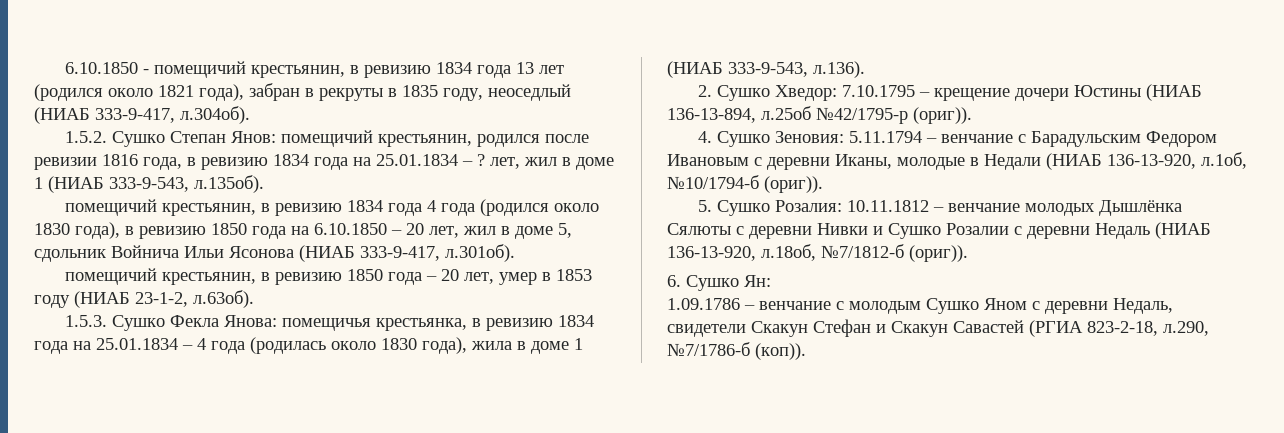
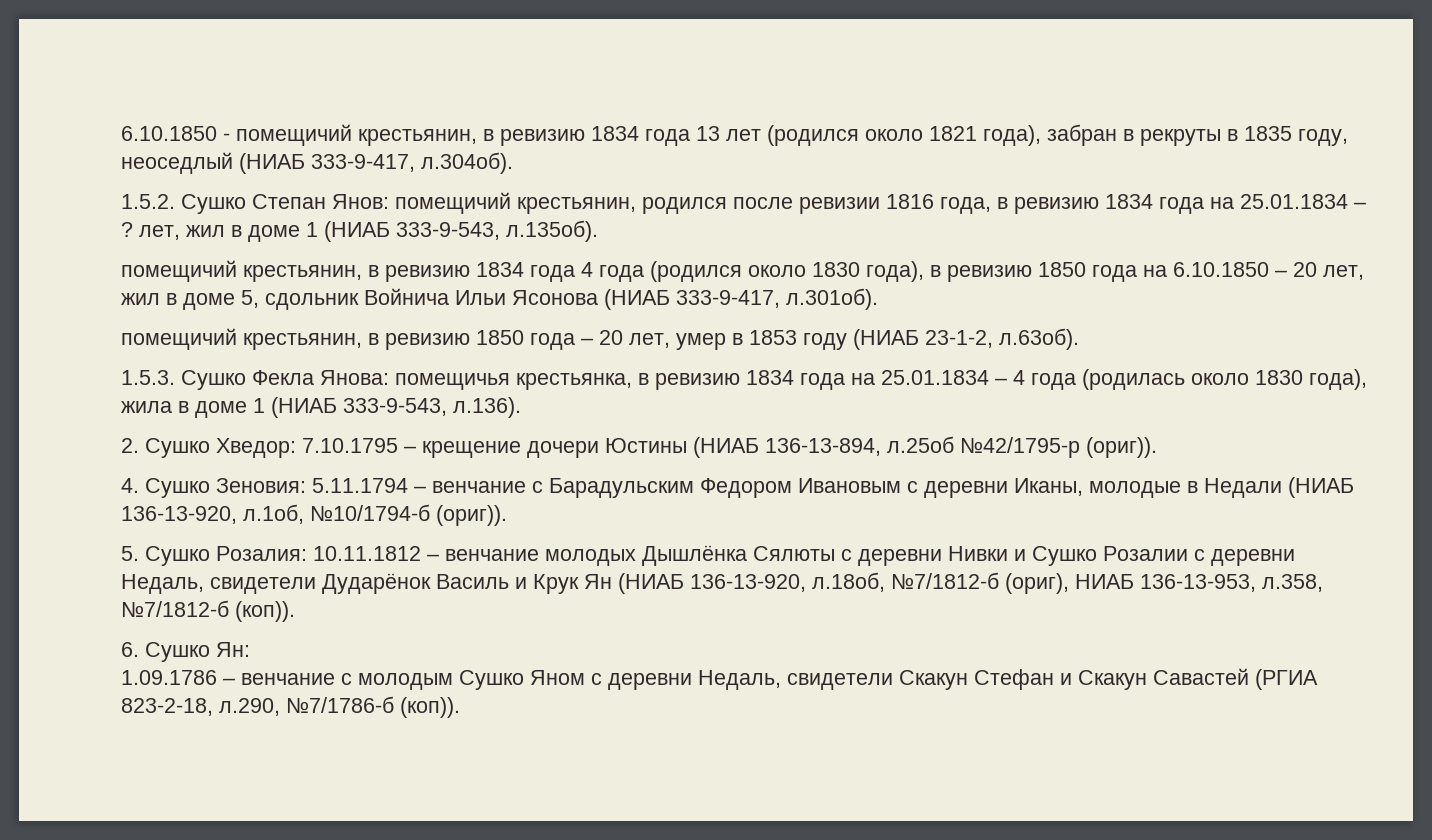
[1095,222,1211,239] [667,244,968,262] Недаль (НИАБ 136-13-920, л.18об, №7/1812-б (ориг)). -> [121,572,1323,594] [121,600,295,622] Недаль, свидетели Дударёнок Василь и Крук Ян (НИАБ 136-13-920, л.18об, №7/1812-б (ориг), НИАБ 136-13-953, л.358, №7/1812-б (коп)).

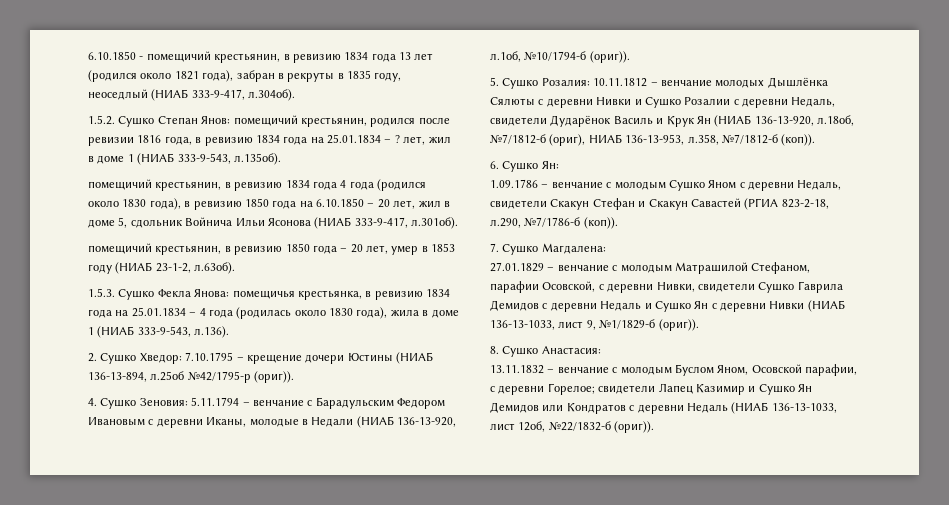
(460, 707) none -> [490,243,606,255] [490,262,811,274] [490,281,843,293] [490,300,845,312] [490,319,699,331] [490,346,601,357] [490,364,857,376] [490,383,812,395] [490,402,837,414] [490,421,655,433] // 7. Сушко Магдалена: // 27.01.1829 – венчание с молодым Матрашилой Стефаном, парафии Осовской, с деревни Нивки, свидетели Сушко Гаврила Демидов с деревни Недаль и Сушко Ян с деревни Нивки (НИАБ 136-13-1033, лист 9, №1/1829-б (ориг)). // 8. Сушко Анастасия: // 13.11.1832 – венчание с молодым Буслом Яном, Осовской парафии, с деревни Горелое; свидетели Лапец Казимир и Сушко Ян Демидов или Кондратов с деревни Недаль (НИАБ 136-13-1033, лист 12об, №22/1832-б (ориг)).

